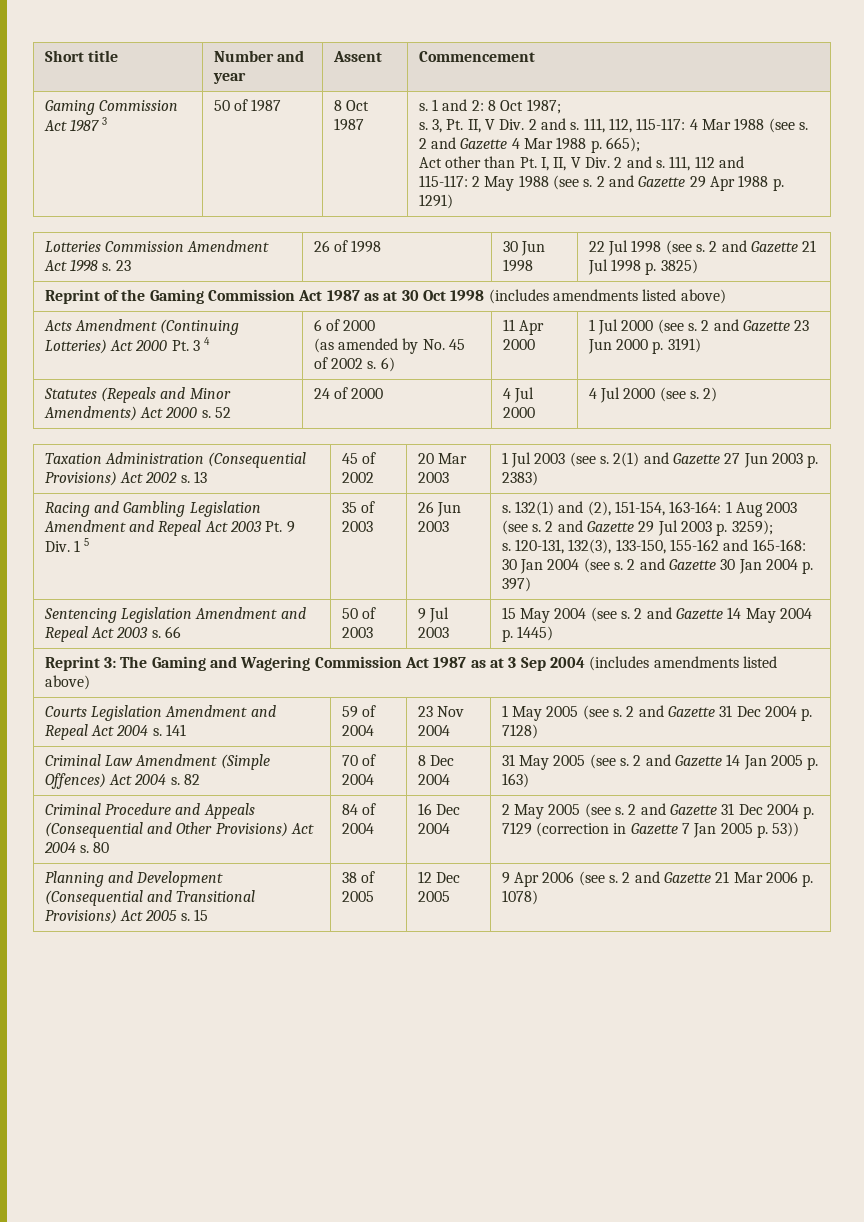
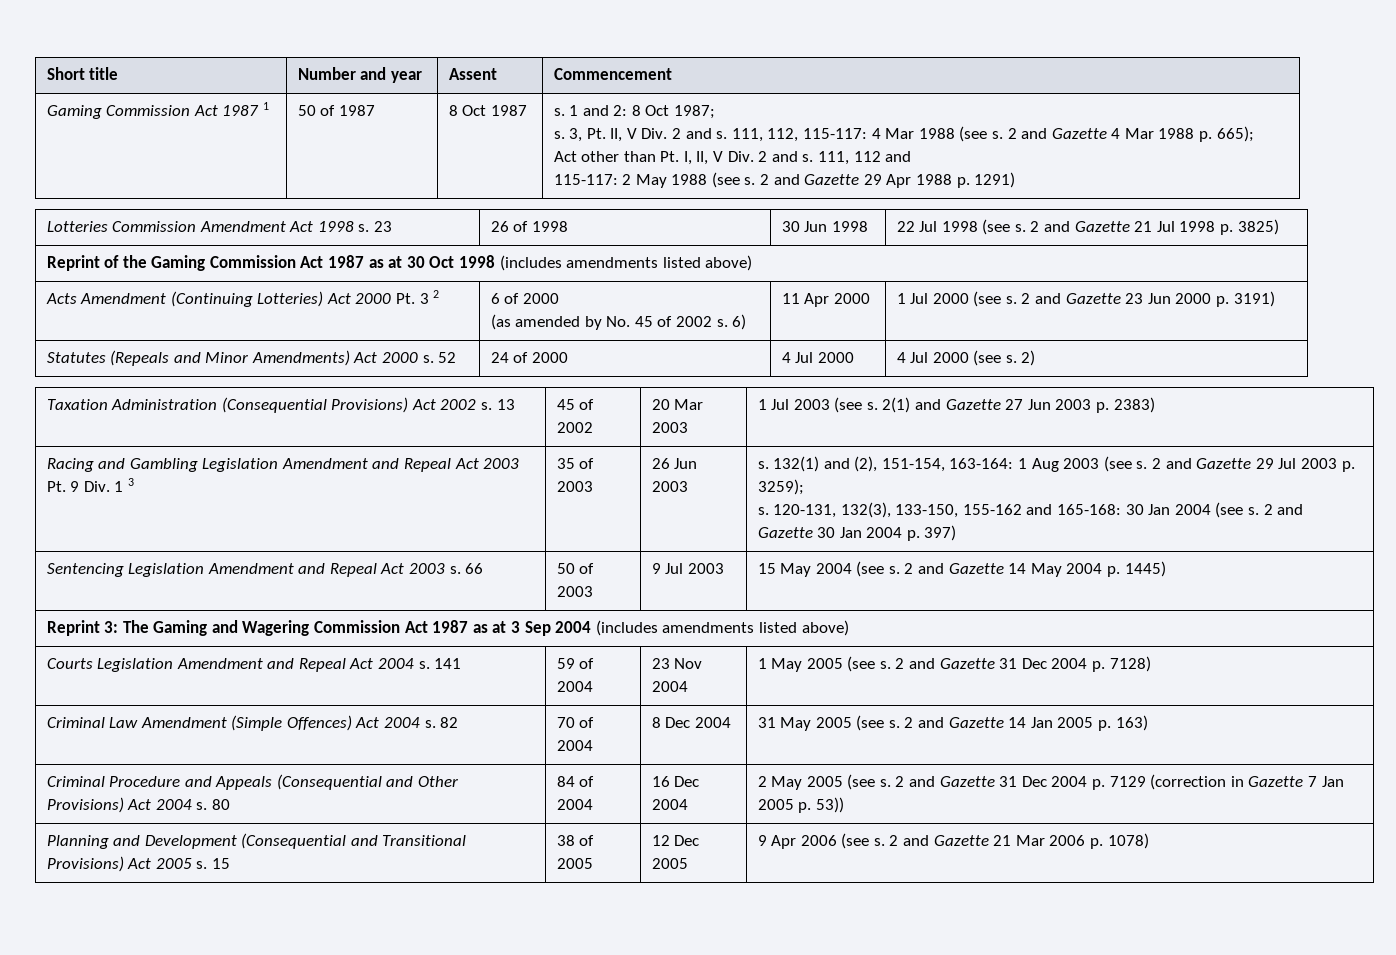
[102,117,108,125] 3 -> [262,102,269,110] 1
[204,337,211,345] 4 -> [433,290,440,298] 2
[84,538,90,546] 5 -> [127,478,134,486] 3

